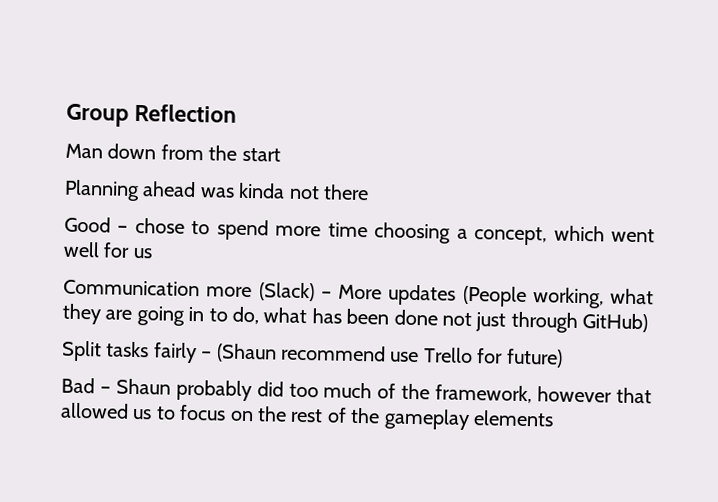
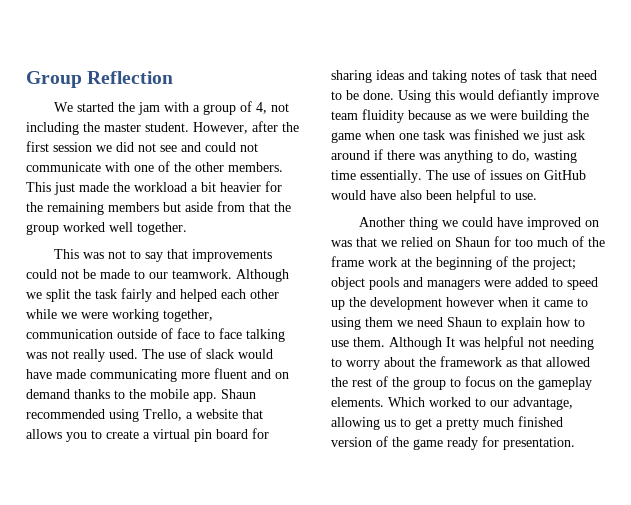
[65,143,281,162] [64,179,369,202] [64,216,655,246] [63,241,153,259] [63,279,654,309] [62,303,649,333] [61,340,563,368] [61,377,653,404] [60,402,554,431] Man down from the start // Planning ahead was kinda not there // Good – chose to spend more time choosing a concept, which went well for us // Communication more (Slack) – More updates (People working, what they are going in to do, what has been done not just through GitHub) // Split tasks fairly – (Shaun recommend use Trello for future) // Bad – Shaun probably did too much of the framework, however that allowed us to focus on the rest of the gameplay elements -> [54,101,290,115] [26,121,299,135] [26,141,258,152] [26,161,283,172] [26,181,282,195] [26,201,291,215] [26,222,187,235] [54,249,273,262] [26,269,289,282] [26,288,279,302] [26,309,213,322] [26,328,285,342] [26,348,273,362] [26,368,289,382] [26,389,256,402] [26,409,263,422] [26,428,269,442] [331,69,597,83] [331,89,599,103] [331,109,589,123] [331,129,585,143] [331,149,577,163] [331,169,586,183] [331,189,537,203] [359,217,600,230] [331,236,605,247] [331,256,576,270] [331,277,598,290] [331,297,588,310] [331,317,585,330] [331,336,594,350] [331,356,590,370] [331,376,592,390] [331,397,573,410] [331,416,563,430] [331,436,575,450] We started the jam with a group of 4, not including the master student. However, after the first session we did not see and could not communicate with one of the other members. This just made the workload a bit heavier for the remaining members but aside from that the group worked well together. // This was not to say that improvements could not be made to our teamwork. Although we split the task fairly and helped each other while we were working together, communication outside of face to face talking was not really used. The use of slack would have made communicating more fluent and on demand thanks to the mobile app. Shaun recommended using Trello, a website that allows you to create a virtual pin board for sharing ideas and taking notes of task that need to be done. Using this would defiantly improve team fluidity because as we were building the game when one task was finished we just ask around if there was anything to do, wasting time essentially. The use of issues on GitHub would have also been helpful to use. // Another thing we could have improved on was that we relied on Shaun for too much of the frame work at the beginning of the project; object pools and managers were added to speed up the development however when it came to using them we need Shaun to explain how to use them. Although It was helpful not needing to worry about the framework as that allowed the rest of the group to focus on the gameplay elements. Which worked to our advantage, allowing us to get a pretty much finished version of the game ready for presentation.

